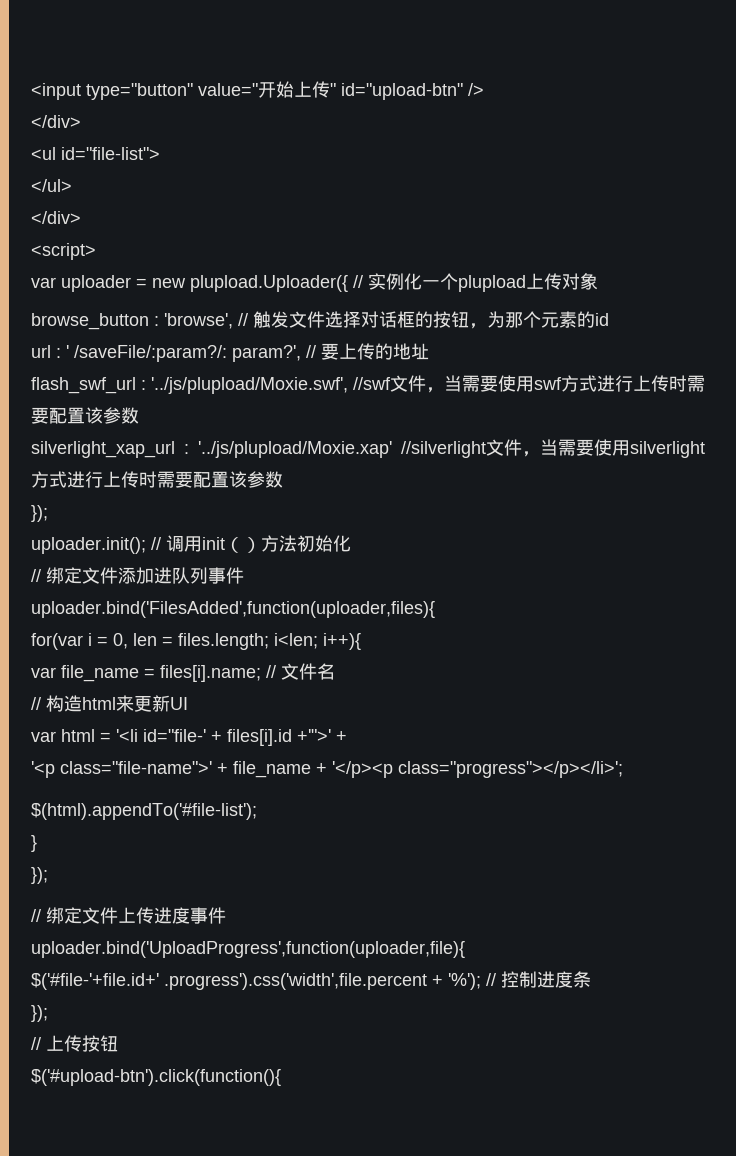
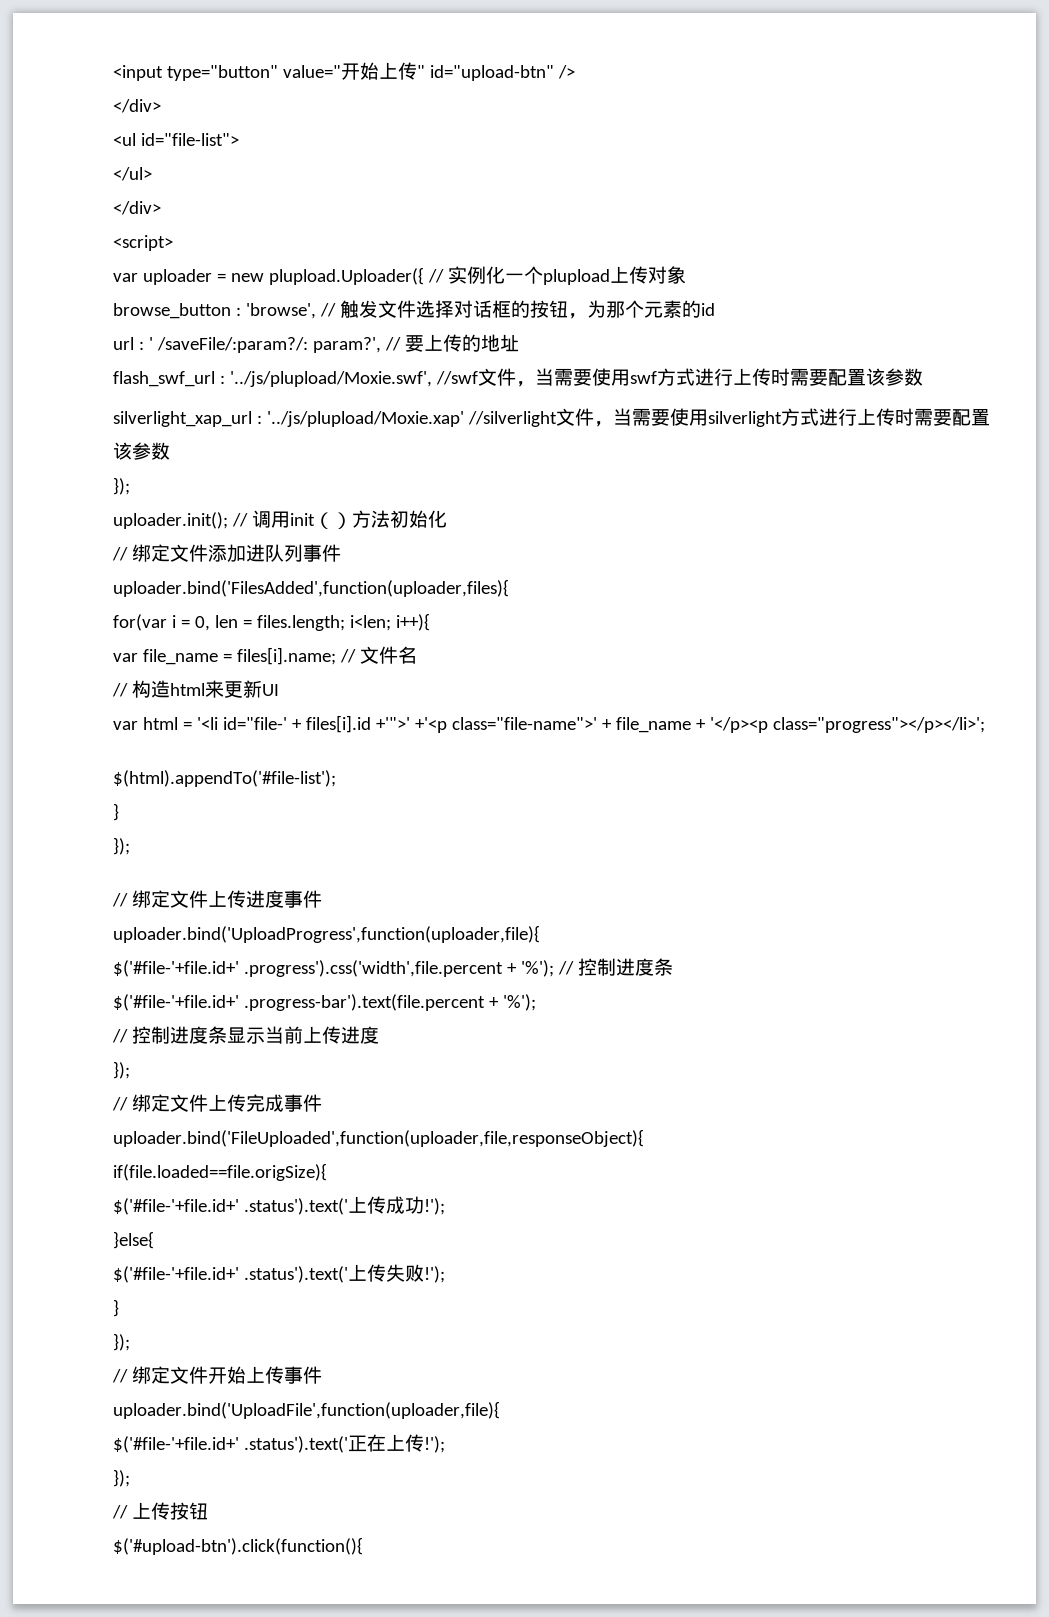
[336,731,347,742] [31,761,55,778] + // '<p -> [414,717,447,733] +'<p
(591, 979) none -> [113,994,536,1011] [112,1026,379,1044] [113,1061,130,1079] [112,1094,322,1112] [113,1129,644,1147] [113,1163,327,1181] [113,1196,445,1215] [113,1231,154,1249] [113,1264,445,1283] [113,1299,119,1317] [113,1333,130,1351] [112,1366,322,1384] [113,1401,500,1419] [113,1434,445,1453] // $('#file-'+file.id+' .progress-bar').text(file.percent + '%'); // // 控制进度条显示当前上传进度 // }); // // 绑定文件上传完成事件 // uploader.bind('FileUploaded',function(uploader,file,responseObject){ // if(file.loaded==file.origSize){ // $('#file-'+file.id+' .status').text('上传成功!'); // }else{ // $('#file-'+file.id+' .status').text('上传失败!'); // } // }); // // 绑定文件开始上传事件 // uploader.bind('UploadFile',function(uploader,file){ // $('#file-'+file.id+' .status').text('正在上传!');

